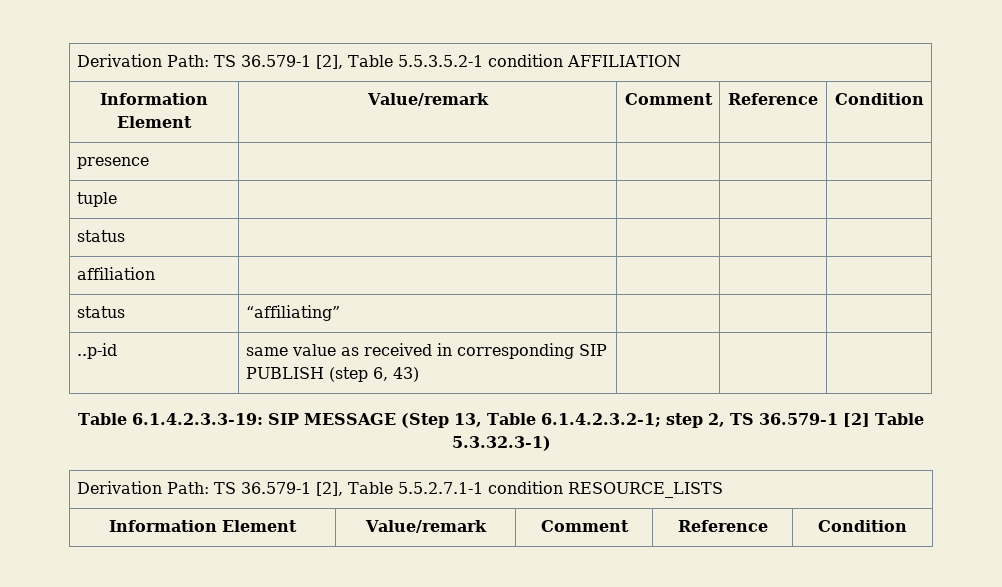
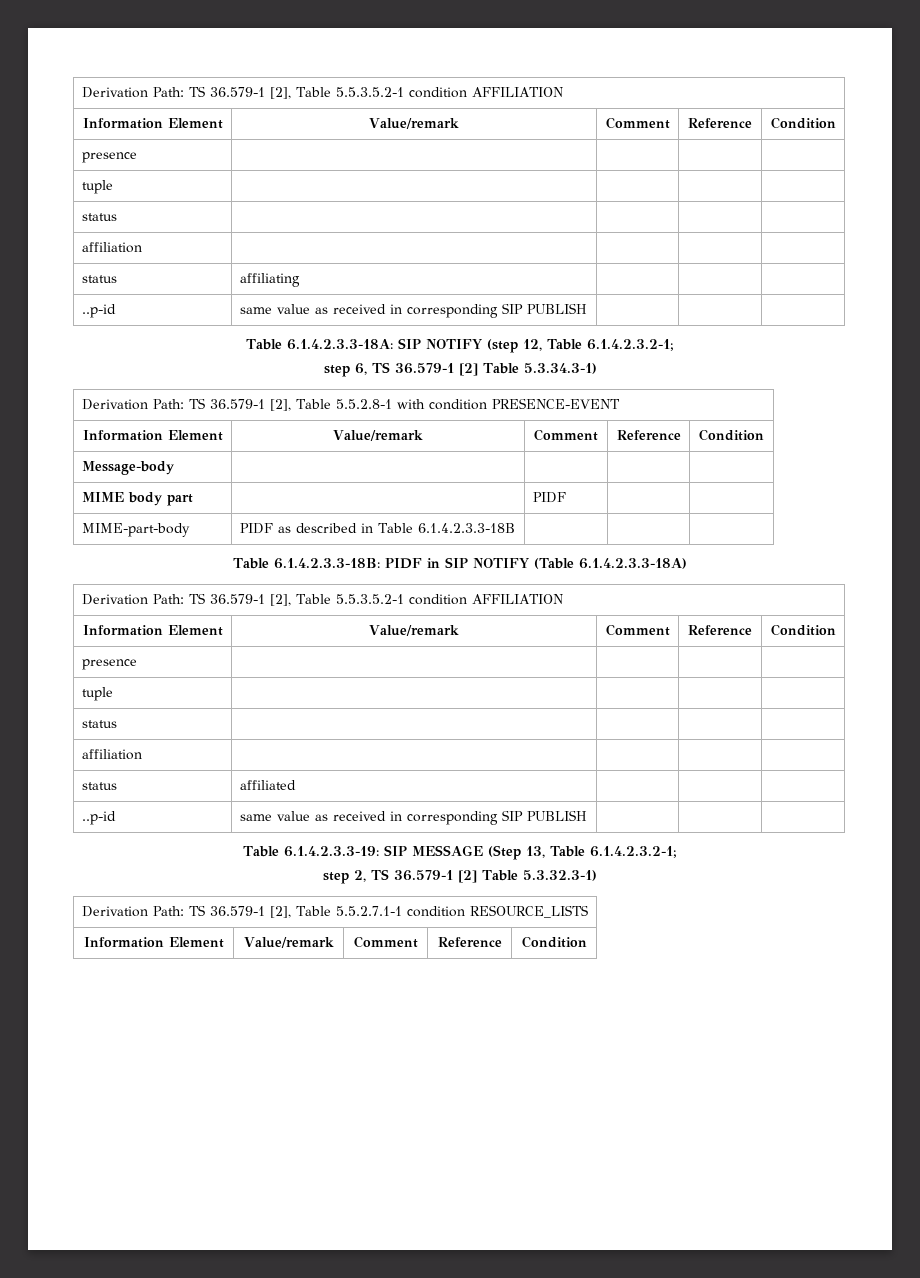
[245,305,340,321] [76,343,117,359] [245,343,607,359] [245,367,419,382] “affiliating” | | | // ..p-id | same value as received in corresponding SIP PUBLISH (step 6, 43) -> [239,273,300,287] [81,304,116,318] [239,303,587,318] [245,338,675,353] [323,362,597,377] [81,398,620,411] [82,430,223,441] [333,430,424,441] [534,429,598,441] [616,430,681,440] [699,429,764,441] [81,461,174,475] [81,492,193,506] [532,492,566,503] [81,523,190,537] [239,523,515,534] [232,557,688,569] [81,593,563,606] [82,625,223,636] [369,625,460,636] [605,624,670,636] [688,625,752,635] [770,624,836,636] [81,659,137,670] [81,687,113,701] [81,720,117,728] [81,749,142,760] [81,782,117,790] [239,780,296,790] [81,811,116,825] [239,810,587,825] affiliating | | | // ..p-id | same value as received in corresponding SIP PUBLISH | | | // Table 6.1.4.2.3.3-18A: SIP NOTIFY (step 12, Table 6.1.4.2.3.2-1; // step 6, TS 36.579-1 [2] Table 5.3.34.3-1) // Derivation Path: TS 36.579-1 [2], Table 5.5.2.8-1 with condition PRESENCE-EVENT // Information Element | Value/remark | Comment | Reference | Condition // Message-body | | | | // MIME body part | | PIDF | | // MIME-part-body | PIDF as described in Table 6.1.4.2.3.3-18B | | | // Table 6.1.4.2.3.3-18B: PIDF in SIP NOTIFY (Table 6.1.4.2.3.3-18A) // Derivation Path: TS 36.579-1 [2], Table 5.5.3.5.2-1 condition AFFILIATION // Information Element | Value/remark | Comment | Reference | Condition // presence | | | | // tuple | | | | // status | | | | // affiliation | | | | // status | affiliated | | | // ..p-id | same value as received in corresponding SIP PUBLISH
(661, 420) none -> (678, 852) //

